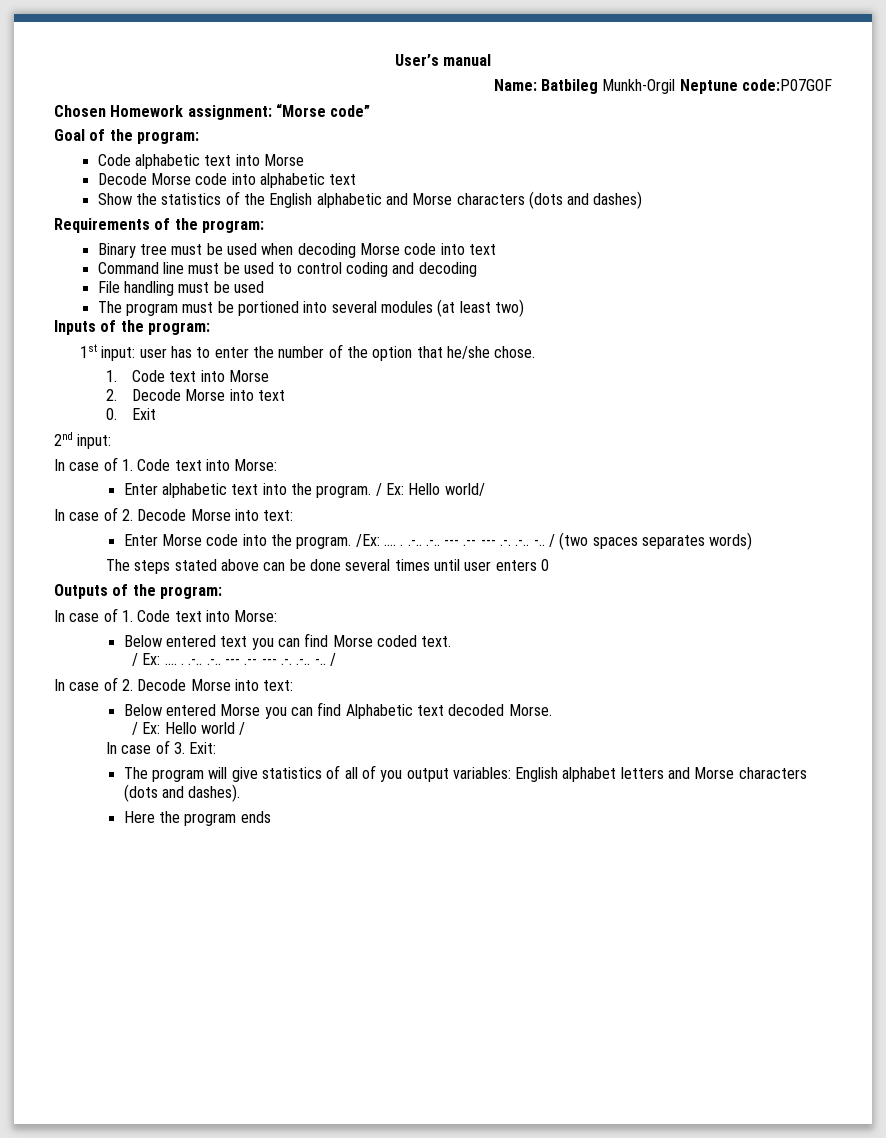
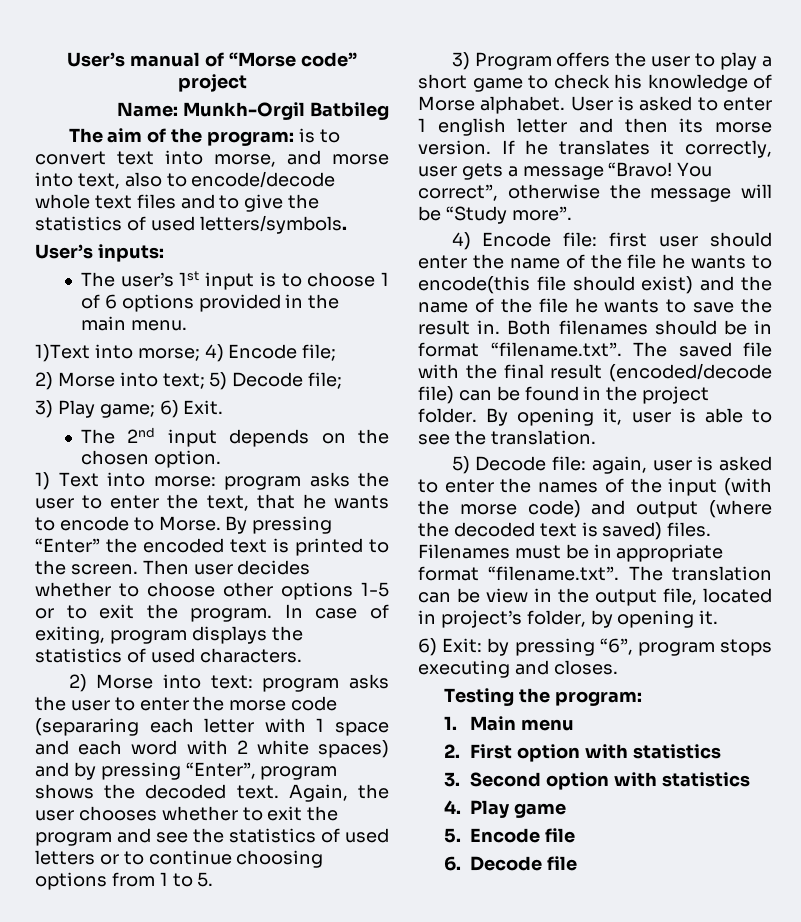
(492, 60) none -> [205,52,357,67] [177,74,247,92] of “Morse code” project
(537, 85) none -> [183,102,306,120] Munkh-Orgil
[602,79,833,94] [54,103,371,120] [54,129,199,144] [97,154,304,169] [97,173,357,188] [97,191,643,209] [54,218,264,233] [97,243,496,258] [97,262,477,277] [97,281,264,296] [97,299,524,317] [54,320,210,335] [80,344,536,361] [106,370,270,382] [106,389,286,401] [106,408,157,420] [54,432,112,449] [54,457,278,471] [123,483,485,498] [54,507,294,521] [123,532,753,550] [106,559,549,574] [54,584,222,599] [54,608,278,622] [123,633,452,650] [132,653,336,666] [54,677,294,691] [123,702,552,719] [132,722,246,735] [106,740,217,754] [123,765,807,782] [123,784,241,802] [123,811,271,826] Munkh-Orgil Neptune code:P07GOF // Chosen Homework assignment: “Morse code” // Goal of the program: // Code alphabetic text into Morse // Decode Morse code into alphabetic text // Show the statistics of the English alphabetic and Morse characters (dots and dashes) // Requirements of the program: // Binary tree must be used when decoding Morse code into text // Command line must be used to control coding and decoding // File handling must be used // The program must be portioned into several modules (at least two) // Inputs of the program: // 1st input: user has to enter the number of the option that he/she chose. // 1. Code text into Morse // 2. Decode Morse into text // 0. Exit // 2nd input: // In case of 1. Code text into Morse: // Enter alphabetic text into the program. / Ex: Hello world/ // In case of 2. Decode Morse into text: // Enter Morse code into the program. /Ex: …. . .-.. .-.. --- .-- --- .-. .-.. -.. / (two spaces separates words) // The steps stated above can be done several times until user enters 0 // Outputs of the program: // In case of 1. Code text into Morse: // Below entered text you can find Morse coded text. // / Ex: …. . .-.. .-.. --- .-- --- .-. .-.. -.. / // In case of 2. Decode Morse into text: // Below entered Morse you can find Alphabetic text decoded Morse. // / Ex: Hello world / // In case of 3. Exit: // The program will give statistics of all of you output variables: English alphabet letters and Morse characters (dots and dashes). // Here the program ends -> [68,128,340,146] [35,150,389,167] [35,171,336,189] [35,194,320,212] [35,215,347,234] [35,244,164,262] [80,271,390,290] [80,294,340,312] [80,316,187,331] [35,344,337,362] [35,372,343,390] [35,400,224,418] [80,427,389,447] [80,450,221,468] [35,472,389,490] [35,494,389,511] [35,516,333,534] [35,538,389,556] [35,560,311,575] [35,582,389,600] [35,604,389,622] [35,626,303,644] [35,648,302,663] [68,674,389,692] [35,696,338,711] [35,718,389,736] [35,740,390,758] [35,762,338,780] [35,784,389,802] [35,806,339,821] [35,828,389,846] [35,850,324,868] [35,872,214,890] [451,52,772,70] [418,74,772,92] [418,96,772,114] [418,118,772,136] [418,140,772,158] [418,162,713,180] [418,184,772,202] [418,206,572,224] [451,232,772,250] [418,254,772,269] [418,276,772,294] [418,298,772,313] [418,320,773,335] [418,342,772,357] [418,363,772,382] [418,386,710,404] [418,408,772,426] [418,430,596,445] [451,456,773,474] [418,478,772,496] [418,500,772,518] [418,522,712,540] [418,544,724,562] [418,566,772,581] [418,588,772,606] [418,610,719,628] [418,638,772,656] [418,660,618,678] [444,688,642,706] [444,716,575,731] [444,744,721,762] [444,772,750,790] [444,800,567,818] [444,828,576,843] [444,856,578,871] // The aim of the program: is to convert text into morse, and morse into text, also to encode/decode whole text files and to give the statistics of used letters/symbols. // User’s inputs: // The user’s 1st input is to choose 1 of 6 options provided in the main menu. // 1)Text into morse; 4) Encode file; // 2) Morse into text; 5) Decode file; // 3) Play game; 6) Exit. // The 2nd input depends on the chosen option. // 1) Text into morse: program asks the user to enter the text, that he wants to encode to Morse. By pressing “Enter” the encoded text is printed to the screen. Then user decides whether to choose other options 1-5 or to exit the program. In case of exiting, program displays the statistics of used characters. // 2) Morse into text: program asks the user to enter the morse code (separaring each letter with 1 space and each word with 2 white spaces) and by pressing “Enter”, program shows the decoded text. Again, the user chooses whether to exit the program and see the statistics of used letters or to continue choosing options from 1 to 5. // 3) Program offers the user to play a short game to check his knowledge of Morse alphabet. User is asked to enter 1 english letter and then its morse version. If he translates it correctly, user gets a message “Bravo! You correct”, otherwise the message will be “Study more”. // 4) Encode file: first user should enter the name of the file he wants to encode(this file should exist) and the name of the file he wants to save the result in. Both filenames should be in format “filename.txt”. The saved file with the final result (encoded/decode file) can be found in the project folder. By opening it, user is able to see the translation. // 5) Decode file: again, user is asked to enter the names of the input (with the morse code) and output (where the decoded text is saved) files. Filenames must be in appropriate format “filename.txt”. The translation can be view in the output file, located in project’s folder, by opening it. // 6) Exit: by pressing “6”, program stops executing and closes. // Testing the program: // 1. Main menu // 2. First option with statistics // 3. Second option with statistics // 4. Play game // 5. Encode file // 6. Decode file

